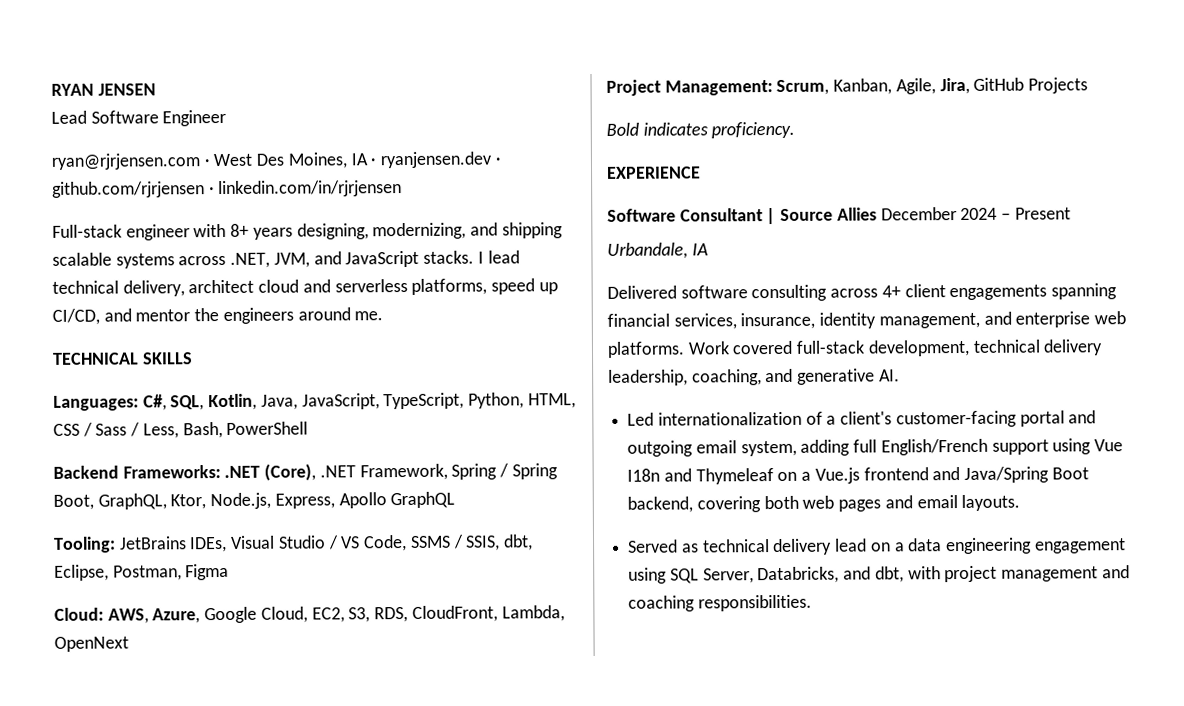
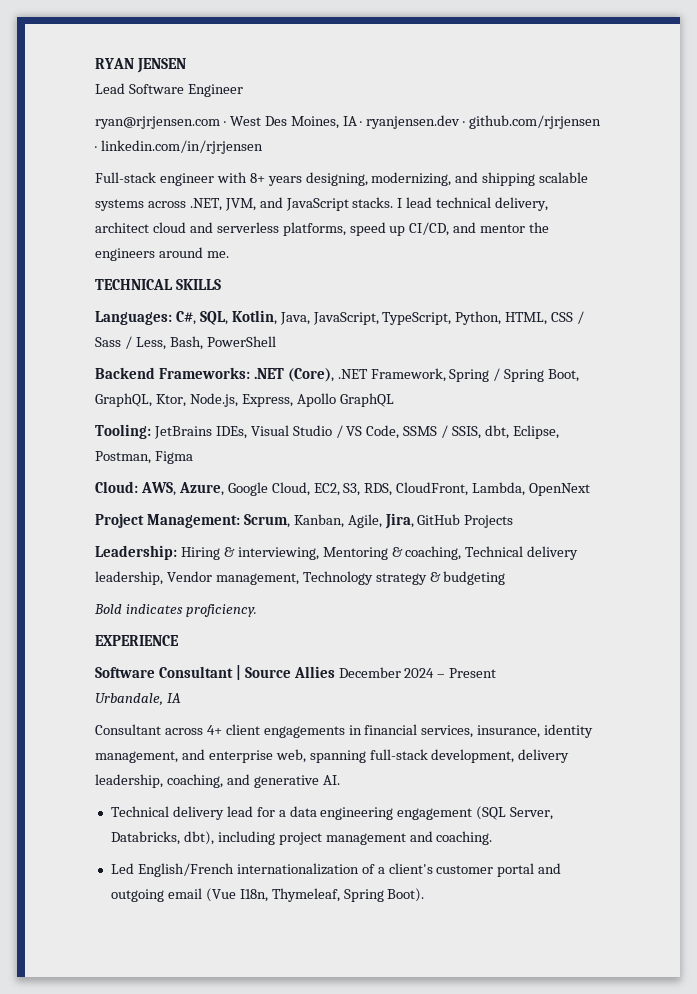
(1089, 85) none -> [95,545,579,560] [95,571,506,585] // Leadership: Hiring & interviewing, Mentoring & coaching, Technical delivery leadership, Vendor management, Technology strategy & budgeting
[607,284,828,302] Delivered software consulting -> [95,724,161,735] Consultant
[1051,283,1118,300] spanning -> [348,725,362,735] in
[1094,311,1127,325] [607,340,794,358] web platforms. Work covered -> [275,749,366,763] web, spanning
[972,339,1041,353] technical -> (515, 756) none
(900, 375) none -> [110,806,554,820] [110,831,493,845] // Technical delivery lead for a data engineering engagement (SQL Server, Databricks, dbt), including project management and coaching.
(655, 419) none -> [137,863,234,877] English/French
[895,410,1017,428] customer-facing -> [436,865,494,874] customer
[740,438,1124,457] [627,466,1089,485] [627,494,1021,513] [628,537,1126,556] [628,565,1130,584] [628,594,812,612] system, adding full English/French support using Vue I18n and Thymeleaf on a Vue.js frontend and Java/Spring Boot backend, covering both web pages and email layouts. // Served as technical delivery lead on a data engineering engagement using SQL Server, Databricks, and dbt, with project management and coaching responsibilities. -> [205,888,425,902] (Vue I18n, Thymeleaf, Spring Boot).

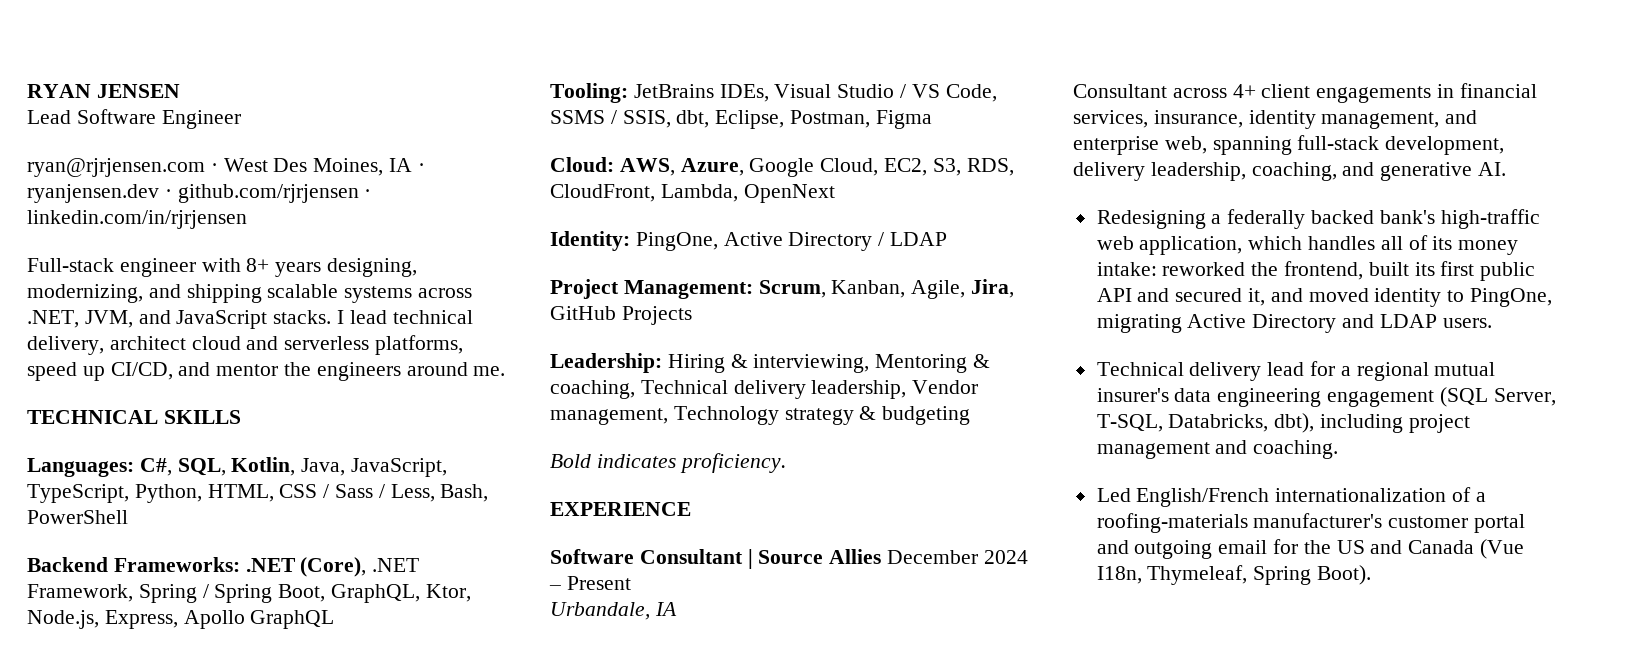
(591, 489) none -> [550,231,948,251] // Identity: PingOne, Active Directory / LDAP
(340, 780) none -> [1096,209,1540,229] [1096,235,1519,255] [1096,261,1536,281] [1096,288,1553,307] [1096,314,1492,333] // Redesigning a federally backed bank's high-traffic web application, which handles all of its money intake: reworked the frontend, built its first public API and secured it, and moved identity to PingOne, migrating Active Directory and LDAP users.
(286, 813) none -> [1356,362,1496,381] [1096,388,1169,402] regional mutual insurer's
(554, 813) none -> [1096,414,1163,432] T-SQL,
[388,863,433,874] client's -> [1096,513,1383,533] roofing-materials manufacturer's
(202, 893) none -> [1273,539,1475,554] for the US and Canada

